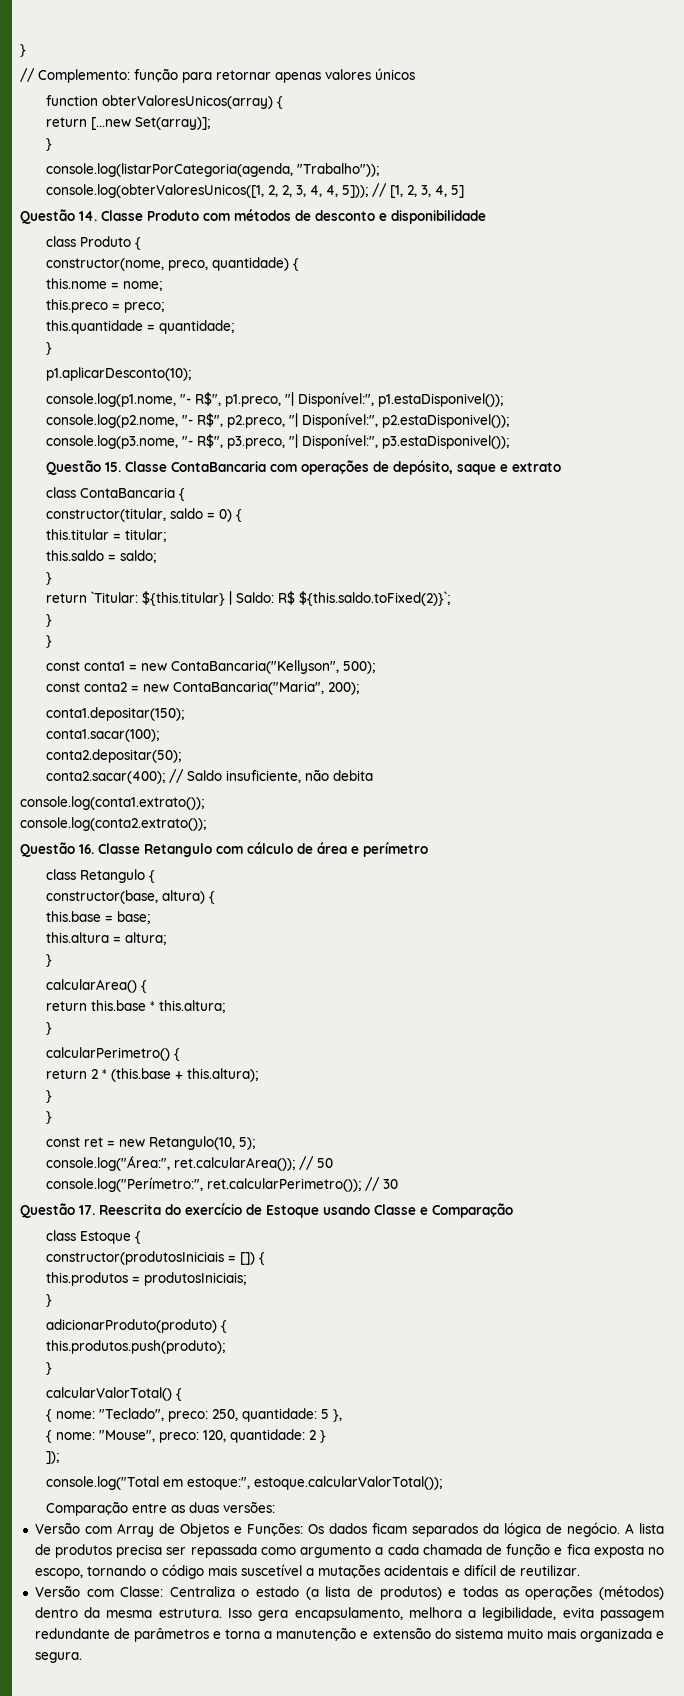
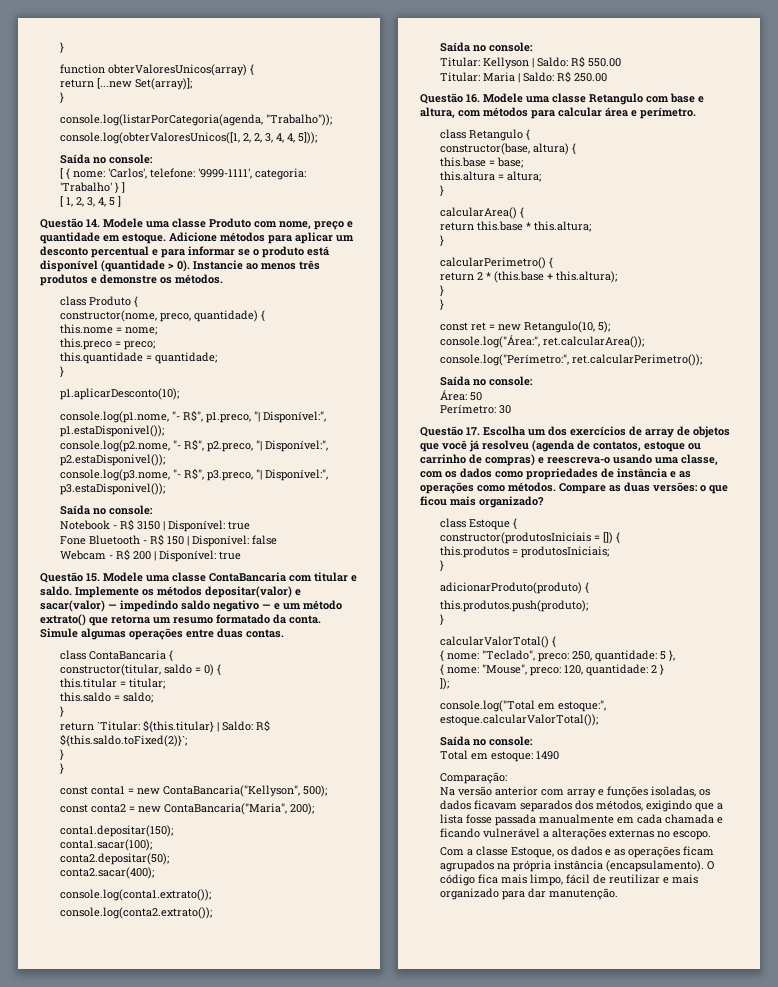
[20,44,26,57] [20,68,415,83] } // // Complemento: função para retornar apenas valores únicos -> [59,42,64,53] }
[371,183,464,198] // [1, 2, 3, 4, 5] -> [59,154,153,164] [59,168,306,180] [59,182,125,193] [59,196,121,207] // Saída no console: // [ { nome: 'Carlos', telefone: '9999-1111', categoria: 'Trabalho' } ] // [ 1, 2, 3, 4, 5 ]
[101,209,486,224] Classe Produto com métodos de desconto e disponibilidade -> [103,218,353,230] [40,232,354,244] [40,246,329,258] [40,260,320,272] [40,274,223,286] Modele uma classe Produto com nome, preço e quantidade em estoque. Adicione métodos para aplicar um desconto percentual e para informar se o produto está disponível (quantidade > 0). Instancie ao menos três produtos e demonstre os métodos.
[45,460,561,475] Questão 15. Classe ContaBancaria com operações de depósito, saque e extrato -> [59,505,153,515] [59,519,250,532] [59,534,277,547] [59,549,241,562] [40,572,357,583] [40,586,301,598] [40,600,342,612] [40,614,321,626] [40,628,284,640] Saída no console: // Notebook - R$ 3150 | Disponível: true // Fone Bluetooth - R$ 150 | Disponível: false // Webcam - R$ 200 | Disponível: true // Questão 15. Modele uma classe ContaBancaria com titular e saldo. Implemente os métodos depositar(valor) e sacar(valor) — impedindo saldo negativo — e um método extrato() que retorna um resumo formatado da conta. Simule algumas operações entre duas contas.
[168,769,373,783] [20,796,204,810] [20,817,206,831] [20,842,313,857] // Saldo insuficiente, não debita // console.log(conta1.extrato()); // console.log(conta2.extrato()); // Questão 16. Classe Retangulo com cálculo de -> [59,889,211,901] [59,907,212,919] [439,42,533,52] [439,56,621,69] [439,71,607,83] [420,93,704,105] [420,107,602,119] // console.log(conta1.extrato()); // console.log(conta2.extrato()); // Saída no console: // Titular: Kellyson | Saldo: R$ 550.00 // Titular: Maria | Saldo: R$ 250.00 // Questão 16. Modele uma classe Retangulo com base e altura, com métodos para calcular
[363,842,428,857] perímetro -> [640,107,696,119] perímetro.
[298,1156,333,1170] // 50 -> (644, 342) none
[364,1177,398,1191] [20,1203,513,1218] // 30 // Questão 17. Reescrita do exercício de Estoque usando Classe e Comparação -> [439,376,533,386] [439,390,482,401] [439,404,511,414] [420,426,730,438] [420,440,701,452] [420,454,718,466] [420,468,691,480] [420,482,728,494] [420,496,544,508] // Saída no console: // Área: 50 // Perímetro: 30 // Questão 17. Escolha um dos exercícios de array de objetos que você já resolveu (agenda de contatos, estoque ou carrinho de compras) e reescreva-o usando uma classe, com os dados como propriedades de instância e as operações como métodos. Compare as duas versões: o que ficou mais organizado?
[45,1501,275,1516] [34,1522,664,1537] [34,1543,664,1558] [34,1564,580,1579] [34,1585,664,1600] [34,1607,664,1621] [34,1627,664,1642] [34,1652,82,1663] Comparação entre as duas versões: // Versão com Array de Objetos e Funções: Os dados ficam separados da lógica de negócio. A lista de produtos precisa ser repassada como argumento a cada chamada de função e fica exposta no escopo, tornando o código mais suscetível a mutações acidentais e difícil de reutilizar. // Versão com Classe: Centraliza o estado (a lista de produtos) e todas as operações (métodos) dentro da mesma estrutura. Isso gera encapsulamento, melhora a legibilidade, evita passagem redundante de parâmetros e torna a manutenção e extensão do sistema muito mais organizada e segura. -> [439,736,533,746] [439,750,559,762] [439,772,507,784] [439,786,710,798] [439,800,723,812] [439,814,723,826] [439,828,711,840] [439,846,714,858] [439,860,714,872] [439,874,698,886] [439,888,618,900] Saída no console: // Total em estoque: 1490 // Comparação: // Na versão anterior com array e funções isoladas, os dados ficavam separados dos métodos, exigindo que a lista fosse passada manualmente em cada chamada e ficando vulnerável a alterações externas no escopo. // Com a classe Estoque, os dados e as operações ficam agrupados na própria instância (encapsulamento). O código fica mais limpo, fácil de reutilizar e mais organizado para dar manutenção.

